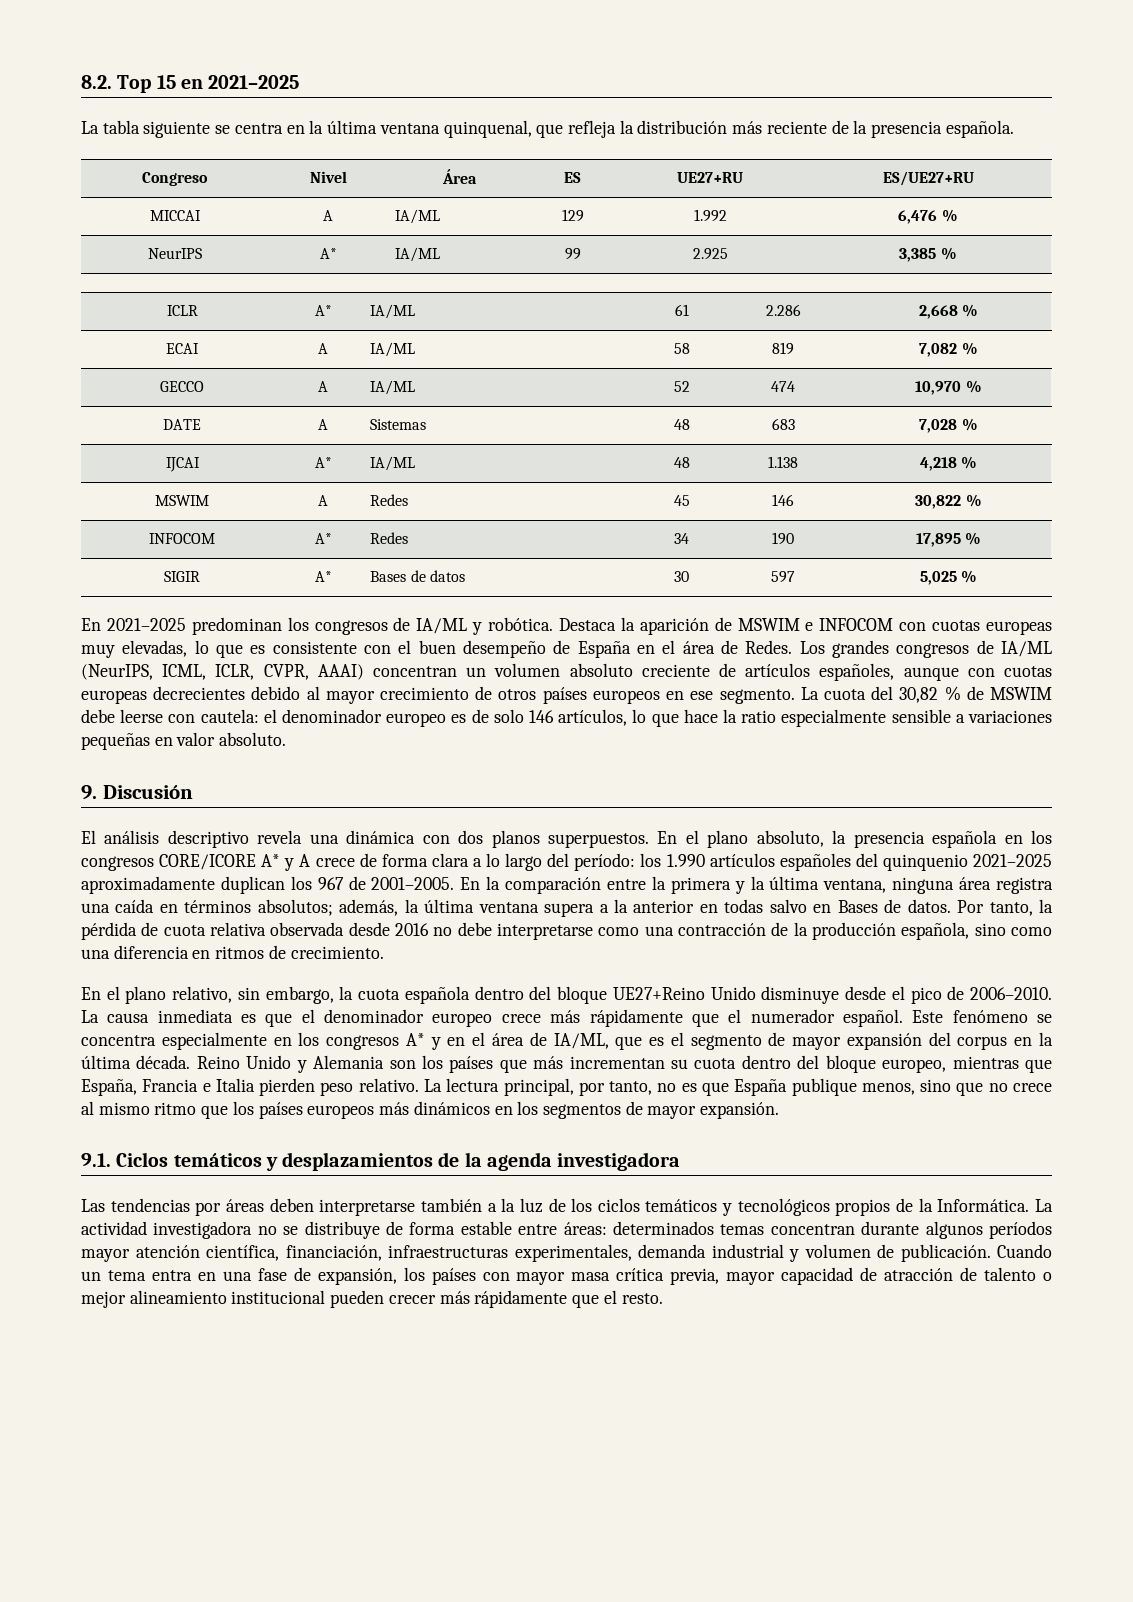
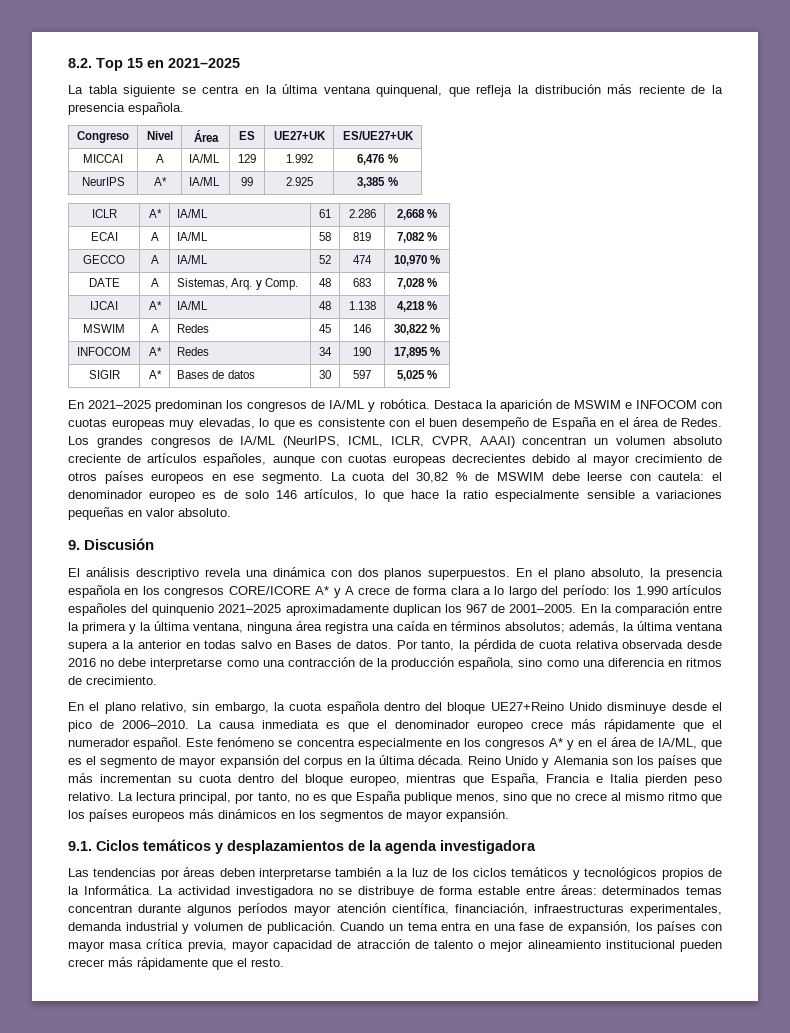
[677,172,743,183] [882,171,974,186] UE27+RU | ES/UE27+RU -> [273,131,326,140] [342,131,414,140] UE27+UK | ES/UE27+UK
[370,419,427,430] Sistemas -> [177,278,298,290] Sistemas, Arq. y Comp.

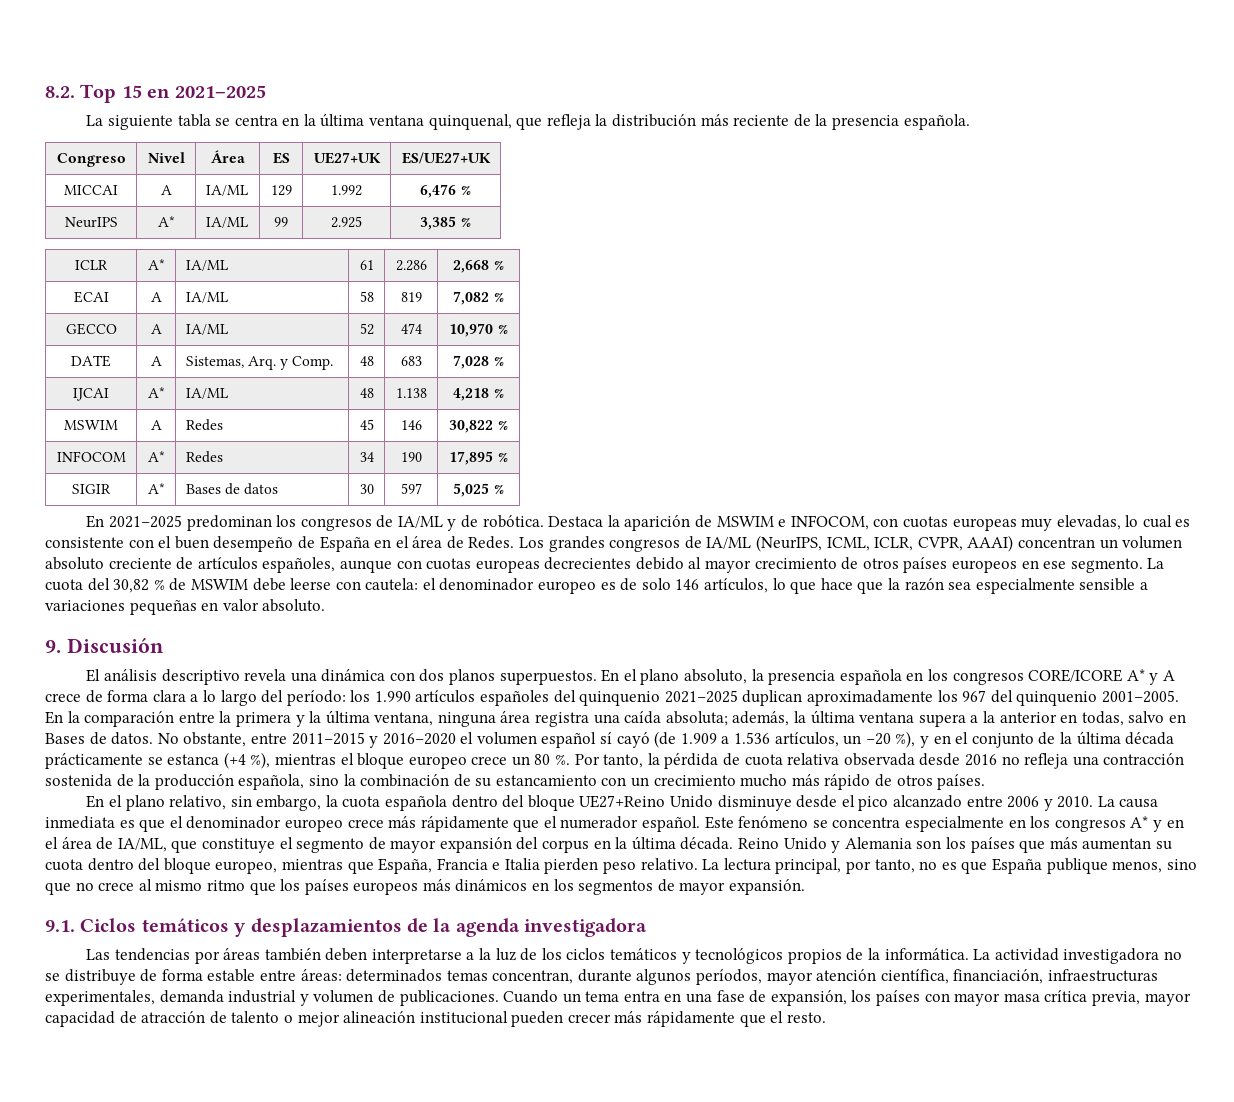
[88,85,176,97] tabla siguiente -> [107,114,211,130] siguiente tabla
(376, 407) none -> [461,515,479,528] de
[635,400,697,409] INFOCOM -> [790,515,869,530] INFOCOM,
[273,420,295,430] que -> [1142,515,1172,528] cual
[445,490,489,499] la ratio -> [857,578,972,594] que la razón sea
[285,604,506,616] aproximadamente duplican los 967 de -> [742,690,1098,706] duplican aproximadamente los 967 del quinquenio
[433,621,565,633] en términos absolutos; -> [665,711,728,726] absoluta;
[204,640,237,649] todas -> [1081,711,1124,726] todas,
(392, 644) none -> [157,731,1175,748] [45,752,571,769] No obstante, entre 2011–2015 y 2016–2020 el volumen español sí cayó (de 1.909 a 1.536 artículos, un −20 %), y en el conjunto de la última década prácticamente se estanca (+4 %), mientras el bloque europeo crece un 80 %.
[118,658,259,670] debe interpretarse como -> [1024,753,1069,769] refleja
(355, 662) none -> [45,774,112,787] sostenida
[546,658,722,667] [68,676,157,685] como una diferencia en ritmos de crecimiento. -> [343,774,986,790] la combinación de su estancamiento con un crecimiento mucho más rápido de otros países.
[100,720,189,729] de 2006–2010. -> [892,795,1094,811] alcanzado entre 2006 y 2010.
[68,758,82,765] es -> [201,838,275,853] constituye
[99,774,171,783] incrementan -> [1082,838,1152,850] aumentan
(216, 872) none -> [264,948,321,961] también
[335,867,382,877] también -> (462, 956) none
[83,885,153,895] Informática. -> [884,948,969,960] informática.
[68,904,132,913] concentran -> [492,970,574,984] concentran,
[238,903,289,916] períodos -> [696,969,763,985] períodos,
[266,921,336,934] publicación. -> [399,990,499,1006] publicaciones.
[527,940,601,949] alineamiento -> [343,1011,416,1023] alineación

